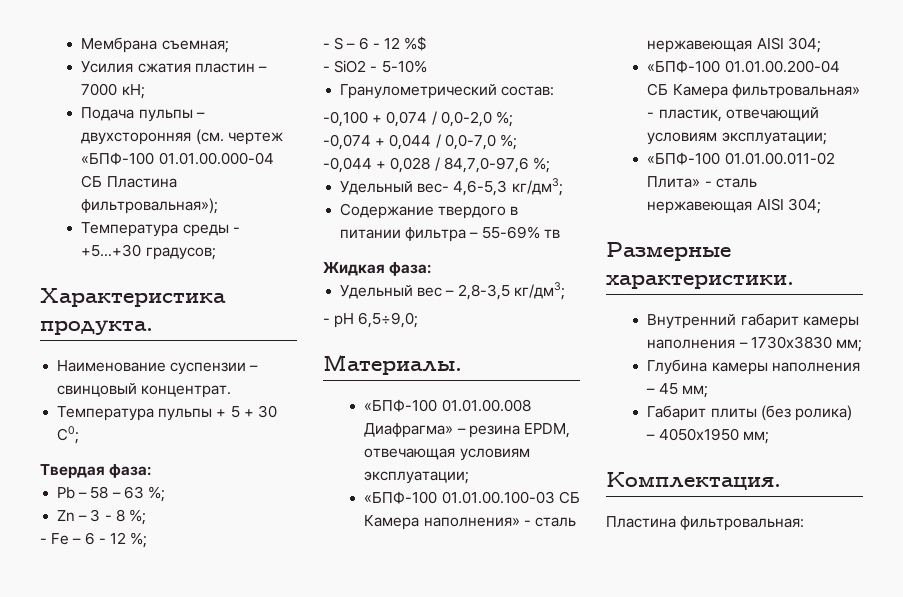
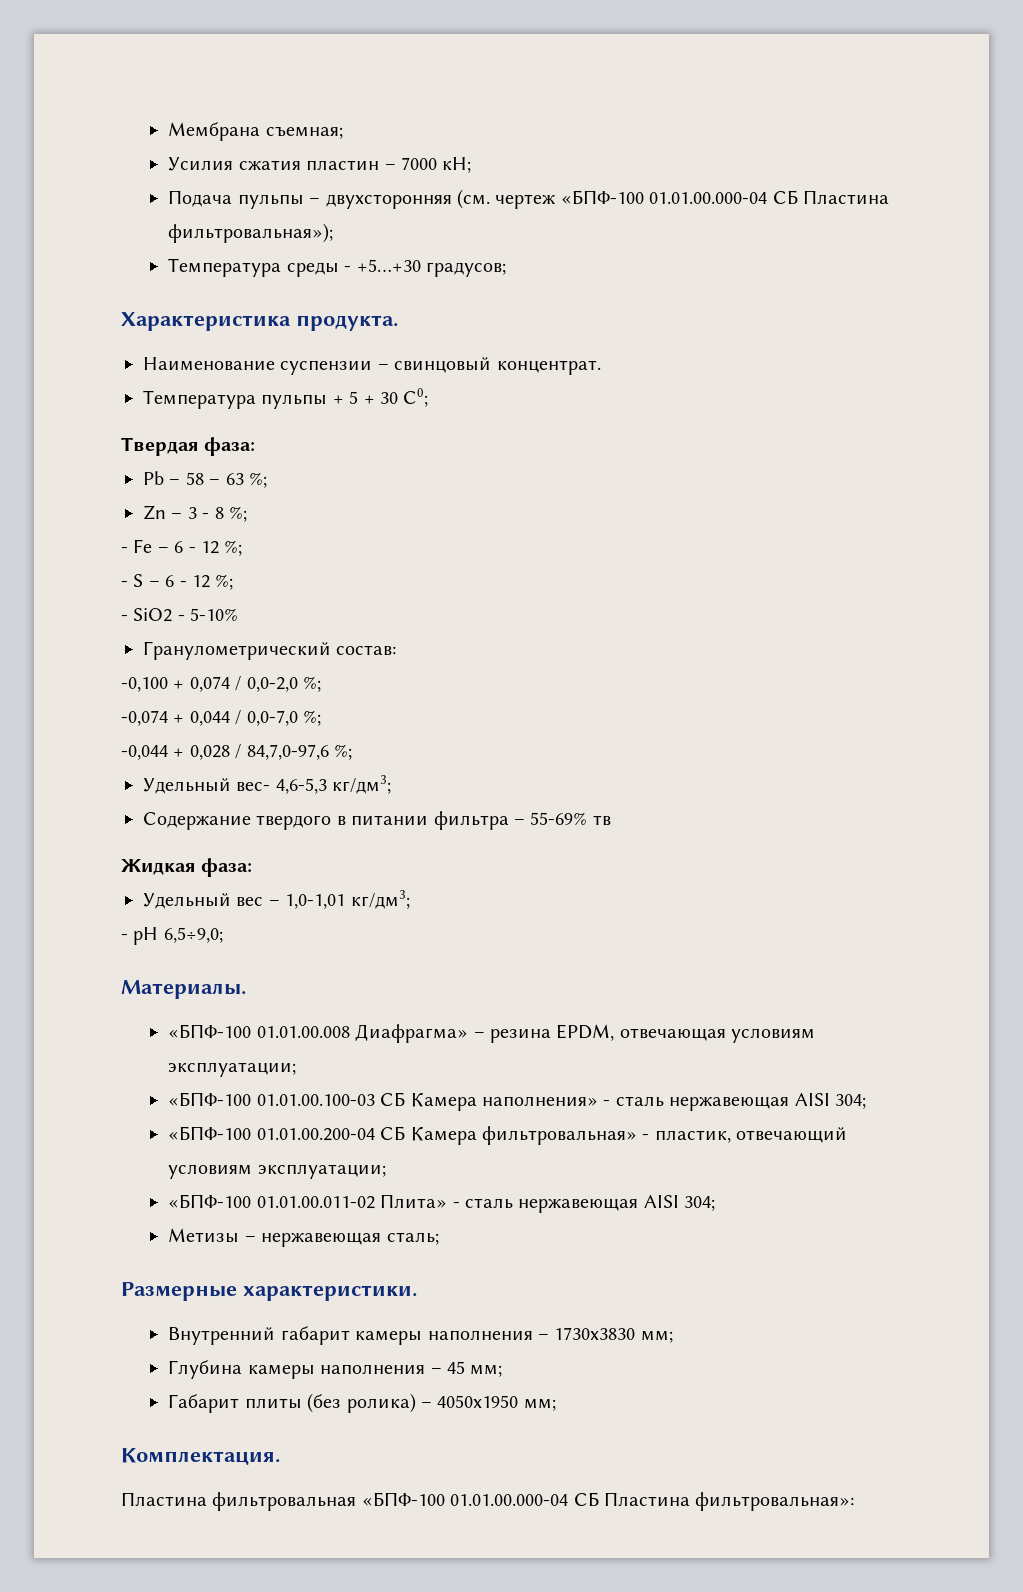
[404,36,427,51] %$ -> [215,574,234,590] %;
[457,284,510,300] 2,8-3,5 -> [285,894,346,909] 1,0-1,01
(821, 206) none -> [168,1228,439,1247] // Метизы – нержавеющая сталь;
[680,516,805,531] фильтровальная: -> [212,1492,855,1511] фильтровальная «БПФ-100 01.01.00.000-04 СБ Пластина фильтровальная»:

